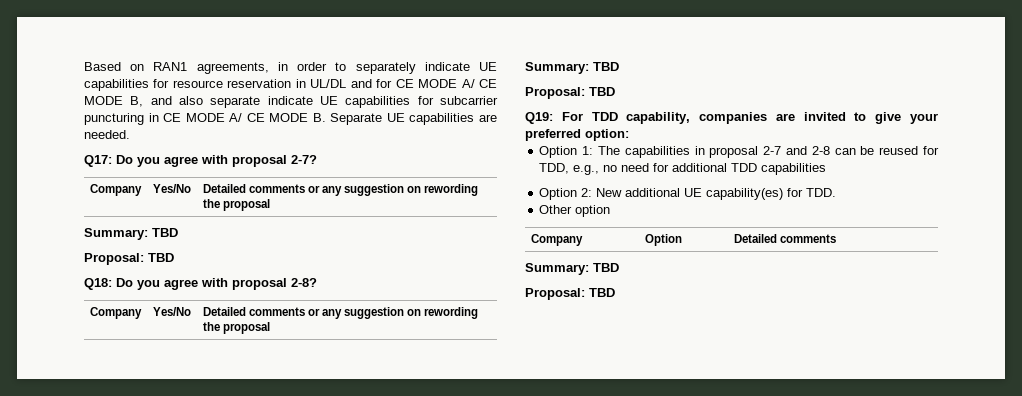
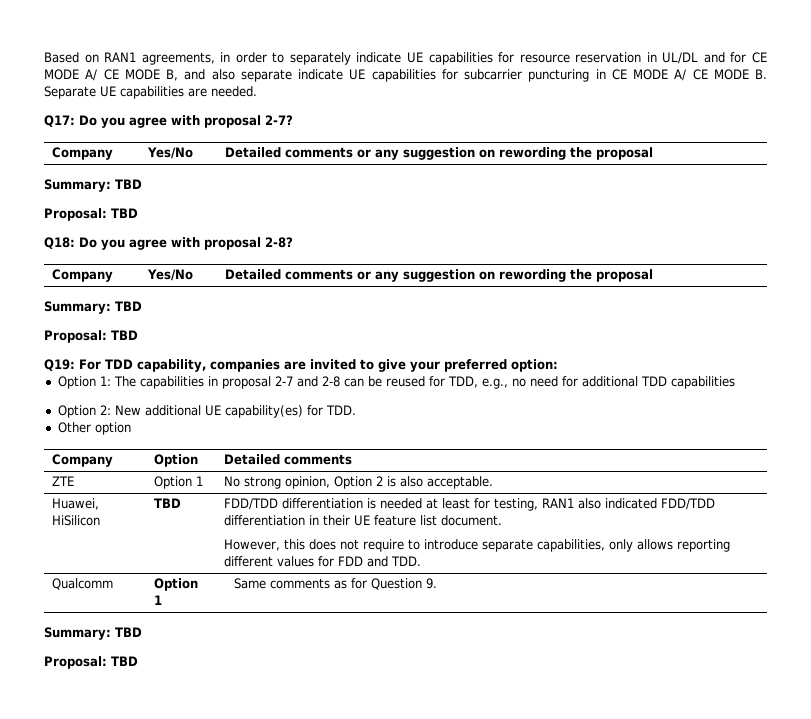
(836, 238) none -> [52,476,75,486] [154,476,204,489] [224,476,494,489] [52,498,100,510] [52,515,101,526] [154,498,182,508] [224,498,716,511] [224,515,503,526] [224,539,731,552] [224,556,422,567] [52,578,114,590] [154,578,199,591] [154,595,163,605] [234,578,438,590] // ZTE | Option 1 | No strong opinion, Option 2 is also acceptable. // Huawei, HiSilicon | TBD | FDD/TDD differentiation is needed at least for testing, RAN1 also indicated FDD/TDD differentiation in their UE feature list document. // However, this does not require to introduce separate capabilities, only allows reporting different values for FDD and TDD. // Qualcomm | Option 1 | Same comments as for Question 9.

